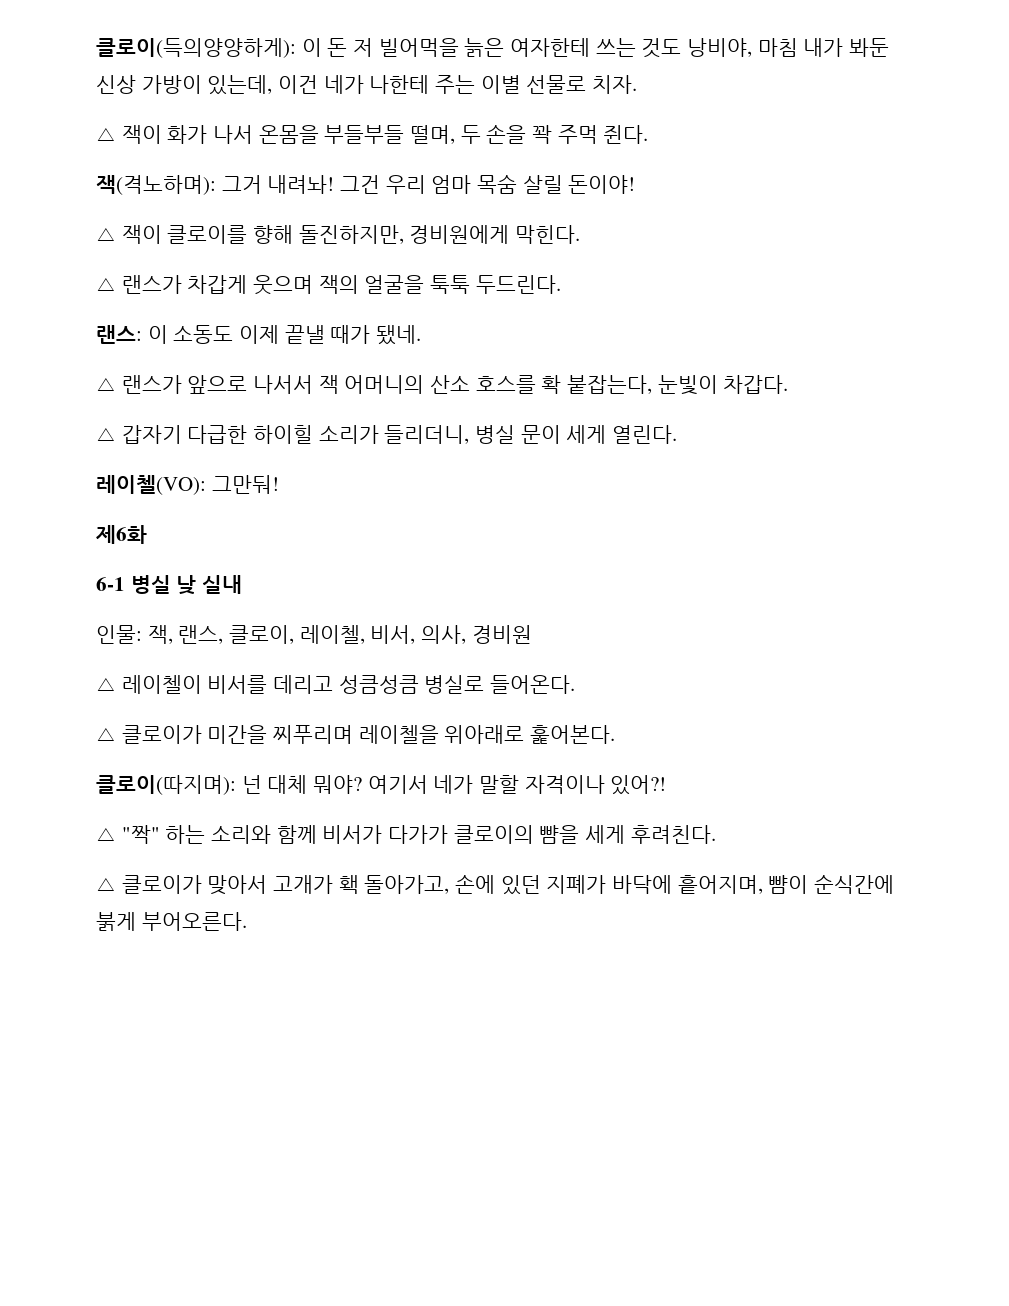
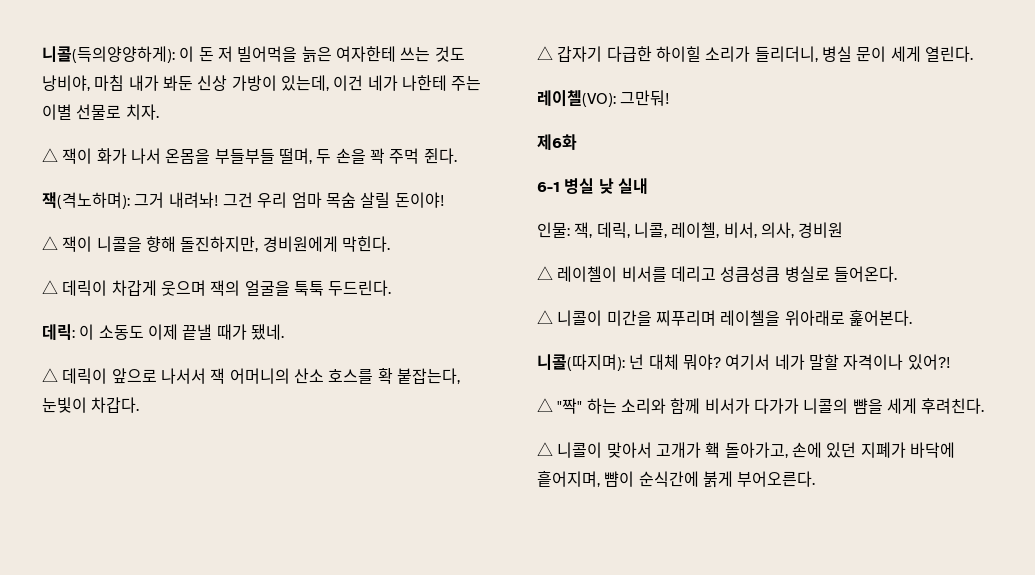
[96,38,296,58] 클로이(득의양양하게): -> [42,46,175,63] 니콜(득의양양하게):
[167,225,248,244] 클로이를 -> [96,236,142,252] 니콜을
[121,275,182,294] 랜스가 -> [62,280,108,296] 데릭이
[96,325,142,344] 랜스: -> [42,324,75,340] 데릭:
[121,375,182,394] 랜스가 -> [62,368,108,384] 데릭이
[178,625,295,644] 랜스, 클로이, -> [596,222,667,238] 데릭, 니콜,
[121,725,202,744] 클로이가 -> [557,310,603,326] 니콜이
[96,775,236,795] 클로이(따지며): -> [537,354,625,371] 니콜(따지며):
[453,825,534,844] 클로이의 -> [803,398,849,414] 니콜의
[121,875,202,894] 클로이가 -> [557,442,603,458] 니콜이

